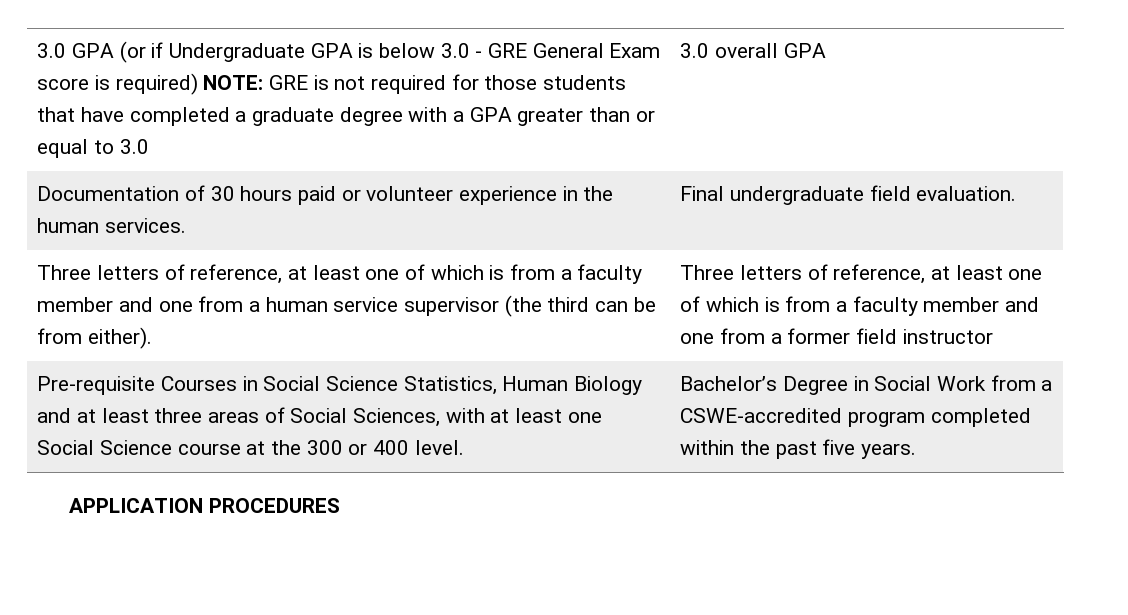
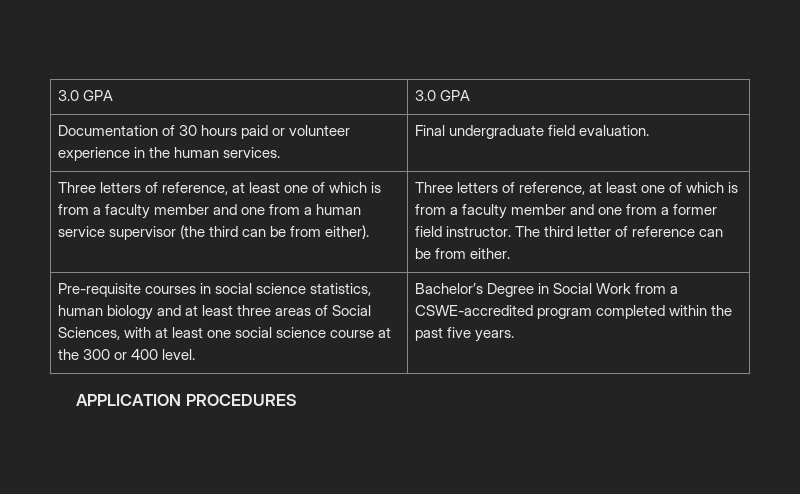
[37,41,661,63] [37,73,627,95] [37,107,655,126] [37,139,149,158] [680,43,778,58] 3.0 GPA (or if Undergraduate GPA is below 3.0 - GRE General Exam score is required) NOTE: GRE is not required for those students that have completed a graduate degree with a GPA greater than or equal to 3.0 | 3.0 overall -> [57,90,113,101] [414,90,436,101] 3.0 GPA | 3.0
[902,329,993,344] [37,376,642,395] instructor // Pre-requisite Courses in Social Science Statistics, Human Biology -> [445,226,724,237] [414,248,510,259] [57,283,371,297] [57,305,153,320] instructor. The third letter of reference can be from either. // Pre-requisite courses in social science statistics, human biology
[37,440,172,455] Social Science -> [234,327,327,338] social science

